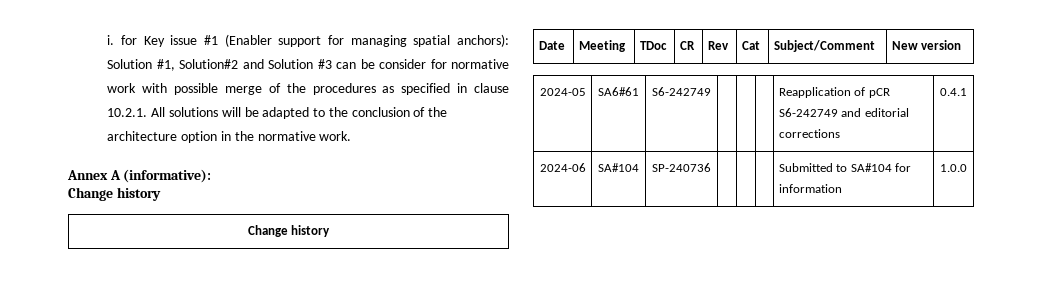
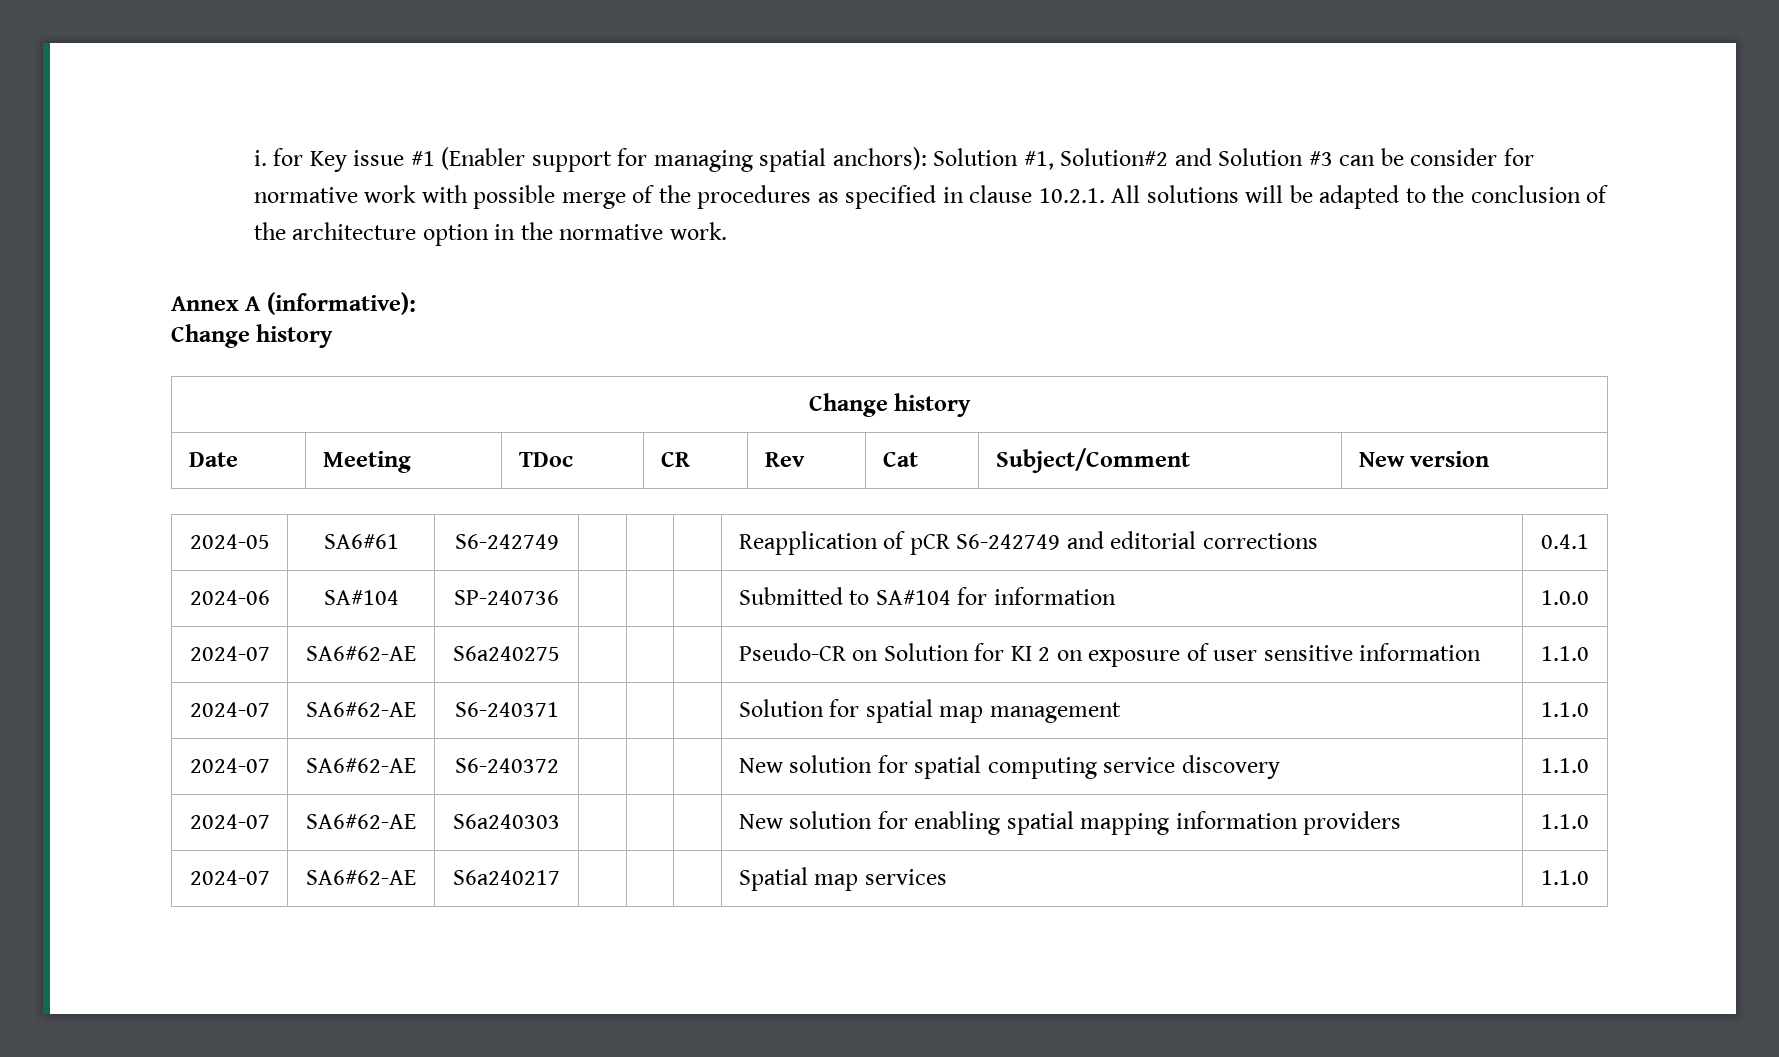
(967, 168) none -> [189,646,270,661] [306,646,416,661] [453,646,560,661] [738,643,1482,667] [1541,646,1589,661] [189,702,270,717] [306,702,416,717] [454,702,559,717] [738,699,1121,723] [1541,702,1589,717] [189,758,270,773] [306,758,416,773] [454,758,559,773] [738,755,1280,779] [1541,758,1589,773] [189,814,270,829] [306,814,416,829] [453,814,560,829] [738,811,1402,835] [1541,814,1589,829] [189,870,270,885] [306,870,416,885] [453,870,560,885] [738,867,947,891] [1541,870,1589,885] // 2024-07 | SA6#62-AE | S6a240275 | | | | Pseudo-CR on Solution for KI 2 on exposure of user sensitive information | 1.1.0 // 2024-07 | SA6#62-AE | S6-240371 | | | | Solution for spatial map management | 1.1.0 // 2024-07 | SA6#62-AE | S6-240372 | | | | New solution for spatial computing service discovery | 1.1.0 // 2024-07 | SA6#62-AE | S6a240303 | | | | New solution for enabling spatial mapping information providers | 1.1.0 // 2024-07 | SA6#62-AE | S6a240217 | | | | Spatial map services | 1.1.0

